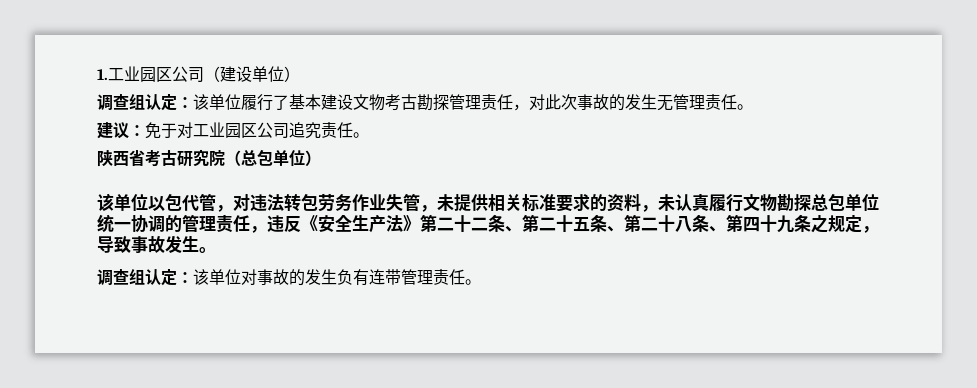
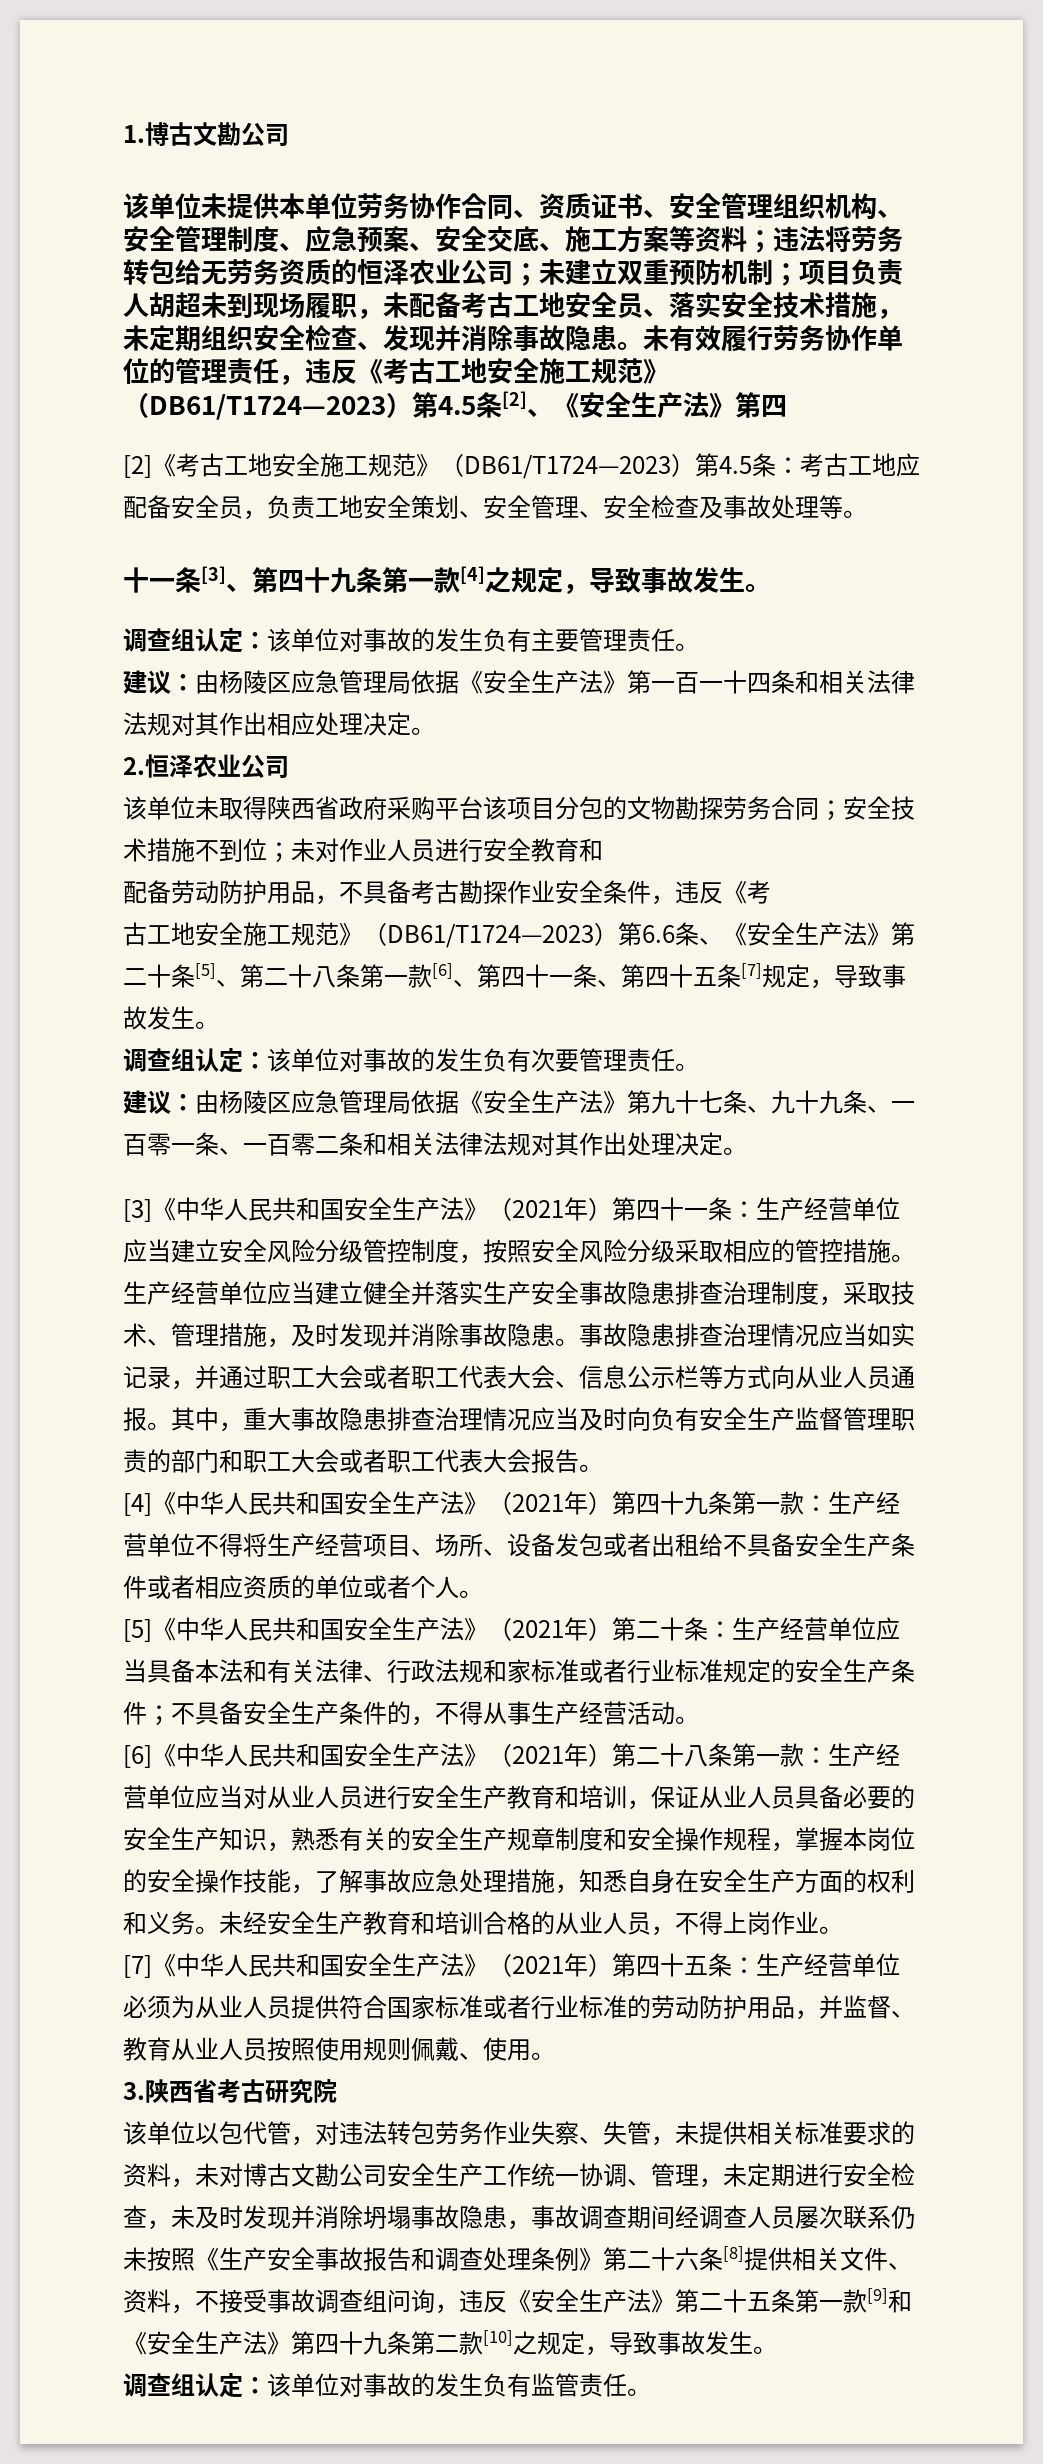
[108,66,300,82] [97,94,753,111] [97,122,369,139] [97,149,321,167] [97,193,879,212] [97,214,165,233] 工业园区公司（建设单位） // 调查组认定：该单位履行了基本建设文物考古勘探管理责任，对此次事故的发生无管理责任。 // 建议：免于对工业园区公司追究责任。 // 陕西省考古研究院（总包单位） // 该单位以包代管，对违法转包劳务作业失管，未提供相关标准要求的资料，未认真履行文物勘探总包单位统一协调 -> [145,122,289,147] [123,193,903,220] [123,226,903,253] [123,259,903,286] [123,292,903,319] [123,325,903,352] [123,358,149,384] 博古文勘公司 // 该单位未提供本单位劳务协作合同、资质证书、安全管理组织机构、安全管理制度、应急预案、安全交底、施工方案等资料；违法将劳务转包给无劳务资质的恒泽农业公司；未建立双重预防机制；项目负责人胡超未到现场履职，未配备考古工地安全员、落实安全技术措施，未定期组织安全检查、发现并消除事故隐患。未有效履行劳务协作单位
[318,214,709,233] 安全生产法》第二十二条、第二十五条、第二十八条 -> [383,358,669,384] [123,391,787,420] [123,453,920,479] [123,495,867,520] [123,566,226,593] 考古工地安全施工规范》（DB61/T1724—2023）第4.5条[2]、《安全生产法》第四 // [2]《考古工地安全施工规范》（DB61/T1724—2023）第4.5条：考古工地应配备安全员，负责工地安全策划、安全管理、安全检查及事故处理等。 // 十一条[3]
(811, 223) none -> [382,566,485,593] 第一款[4]
[369,269,481,285] 连带管理责任。 -> [531,628,699,652] [123,670,915,695] [123,712,435,736] [123,754,289,779] [123,796,915,821] [123,838,603,863] [123,880,771,905] [123,922,915,948] [123,963,216,988] [216,963,453,988] [453,963,906,989] [123,1006,219,1030] [123,1048,699,1073] [123,1090,915,1115] [123,1132,747,1156] [123,1197,900,1222] [123,1239,915,1264] [123,1281,915,1306] [123,1323,915,1348] [123,1365,915,1390] [123,1407,915,1432] [123,1449,603,1473] [123,1491,900,1516] [123,1533,915,1557] [123,1575,483,1599] [123,1617,900,1642] [123,1659,915,1683] [123,1701,699,1726] [123,1743,900,1768] [123,1785,915,1810] [123,1827,915,1852] [123,1869,915,1894] [123,1911,843,1936] [123,1953,900,1978] [123,1995,915,2020] [123,2037,555,2061] [123,2079,337,2104] [123,2121,915,2146] [123,2163,915,2188] [123,2205,915,2230] [123,2246,912,2271] [123,2288,912,2314] [123,2330,777,2356] [123,2373,651,2398] 主要管理责任。 // 建议：由杨陵区应急管理局依据《安全生产法》第一百一十四条和相关法律法规对其作出相应处理决定。 // 2.恒泽农业公司 // 该单位未取得陕西省政府采购平台该项目分包的文物勘探劳务合同；安全技术措施不到位；未对作业人员进行安全教育和 // 配备劳动防护用品，不具备考古勘探作业安全条件，违反《考 // 古工地安全施工规范》（DB61/T1724—2023）第6.6条、《安全生产法》第二十条[5]、第二十八条第一款[6]、第四十一条、第四十五条[7]规定，导致事故发生。 // 调查组认定：该单位对事故的发生负有次要管理责任。 // 建议：由杨陵区应急管理局依据《安全生产法》第九十七条、九十九条、一百零一条、一百零二条和相关法律法规对其作出处理决定。 // [3]《中华人民共和国安全生产法》（2021年）第四十一条：生产经营单位应当建立安全风险分级管控制度，按照安全风险分级采取相应的管控措施。生产经营单位应当建立健全并落实生产安全事故隐患排查治理制度，采取技术、管理措施，及时发现并消除事故隐患。事故隐患排查治理情况应当如实记录，并通过职工大会或者职工代表大会、信息公示栏等方式向从业人员通报。其中，重大事故隐患排查治理情况应当及时向负有安全生产监督管理职责的部门和职工大会或者职工代表大会报告。 // [4]《中华人民共和国安全生产法》（2021年）第四十九条第一款：生产经营单位不得将生产经营项目、场所、设备发包或者出租给不具备安全生产条件或者相应资质的单位或者个人。 // [5]《中华人民共和国安全生产法》（2021年）第二十条：生产经营单位应当具备本法和有关法律、行政法规和家标准或者行业标准规定的安全生产条件；不具备安全生产条件的，不得从事生产经营活动。 // [6]《中华人民共和国安全生产法》（2021年）第二十八条第一款：生产经营单位应当对从业人员进行安全生产教育和培训，保证从业人员具备必要的安全生产知识，熟悉有关的安全生产规章制度和安全操作规程，掌握本岗位的安全操作技能，了解事故应急处理措施，知悉自身在安全生产方面的权利和义务。未经安全生产教育和培训合格的从业人员，不得上岗作业。 // [7]《中华人民共和国安全生产法》（2021年）第四十五条：生产经营单位必须为从业人员提供符合国家标准或者行业标准的劳动防护用品，并监督、教育从业人员按照使用规则佩戴、使用。 // 3.陕西省考古研究院 // 该单位以包代管，对违法转包劳务作业失察、失管，未提供相关标准要求的资料，未对博古文勘公司安全生产工作统一协调、管理，未定期进行安全检查，未及时发现并消除坍塌事故隐患，事故调查期间经调查人员屡次联系仍未按照《生产安全事故报告和调查处理条例》第二十六条[8]提供相关文件、资料，不接受事故调查组问询，违反《安全生产法》第二十五条第一款[9]和《安全生产法》第四十九条第二款[10]之规定，导致事故发生。 // 调查组认定：该单位对事故的发生负有监管责任。

